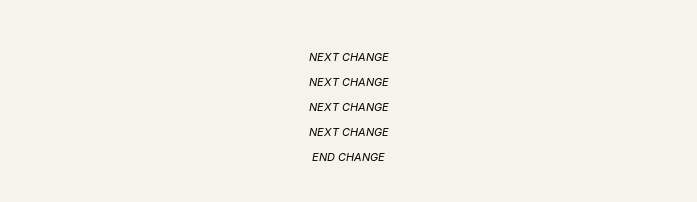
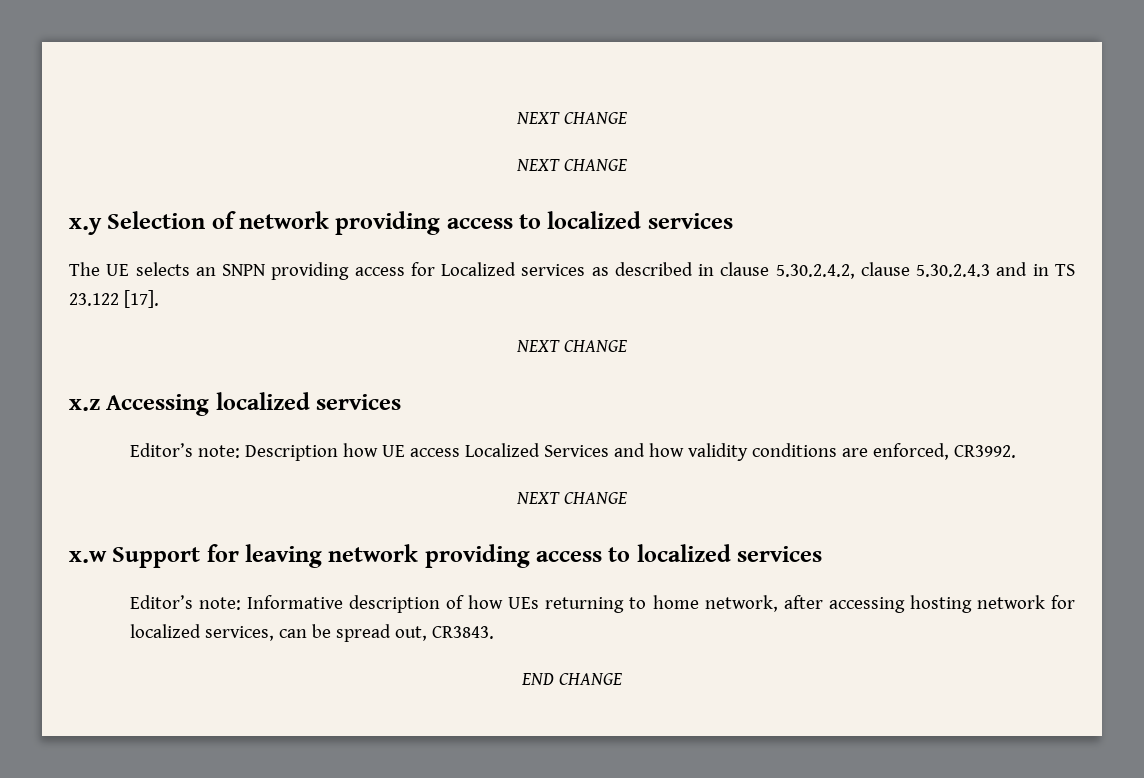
[308,53,389,61] [308,78,389,86] [308,103,389,111] [308,128,389,136] NEXT CHANGE // NEXT CHANGE // NEXT CHANGE // NEXT CHANGE -> [516,112,627,124] [516,159,627,171] [69,211,733,235] [69,262,1076,280] [69,290,159,308] [516,340,627,352] [69,392,402,416] [129,443,1016,461] [516,492,627,504] [69,544,823,568] [129,595,1075,613] [129,624,494,642] NEXT CHANGE // NEXT CHANGE // x.y Selection of network providing access to localized services // The UE selects an SNPN providing access for Localized services as described in clause 5.30.2.4.2, clause 5.30.2.4.3 and in TS 23.122 [17]. // NEXT CHANGE // x.z Accessing localized services // Editor’s note: Description how UE access Localized Services and how validity conditions are enforced, CR3992. // NEXT CHANGE // x.w Support for leaving network providing access to localized services // Editor’s note: Informative description of how UEs returning to home network, after accessing hosting network for localized services, can be spread out, CR3843.

